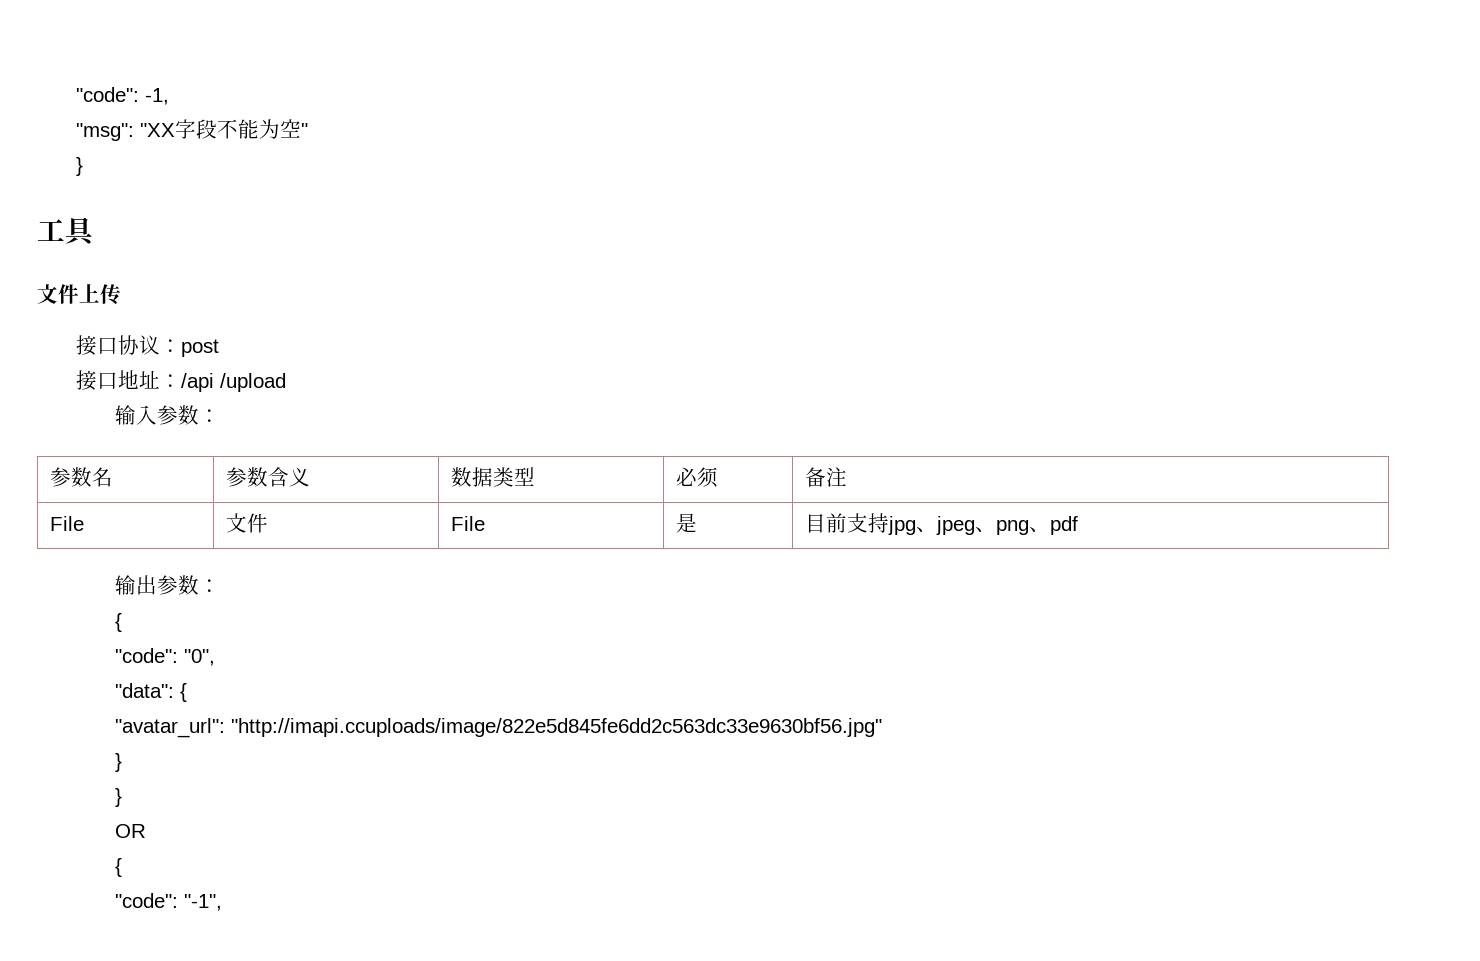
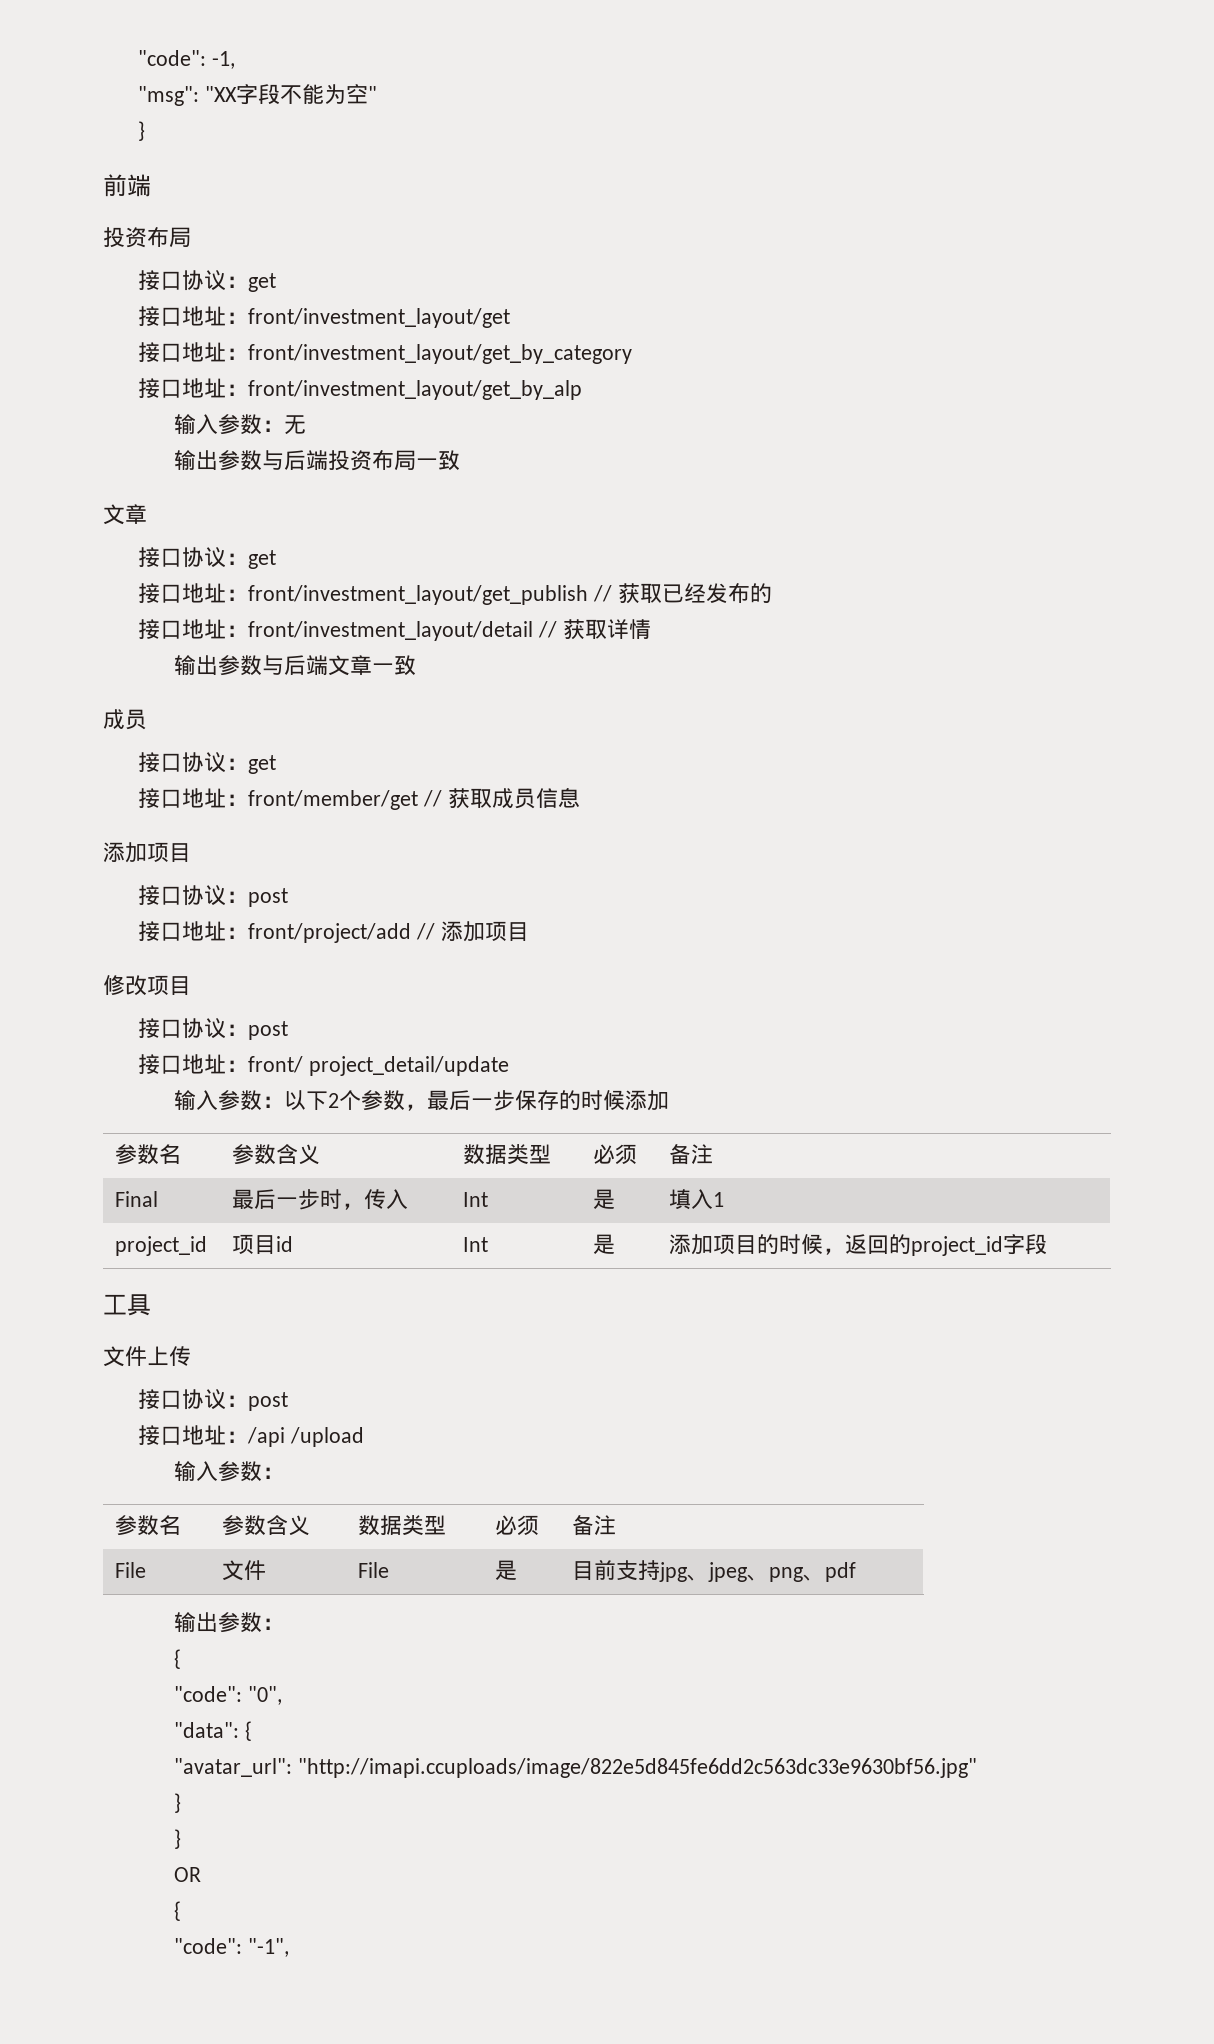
(83, 166) none -> [103,174,151,197] [103,227,191,248] [138,270,277,292] [138,306,511,328] [138,342,633,364] [138,378,583,400] [173,414,306,435] [173,450,460,471] [103,504,147,525] [138,547,277,569] [138,583,773,605] [138,619,652,641] [173,655,416,676] [103,709,147,730] [138,752,277,774] [138,787,581,810] [103,842,191,863] [138,885,289,907] [138,921,530,943] [103,975,191,996] [138,1018,289,1040] [138,1054,510,1076] [173,1090,669,1111] [115,1144,182,1165] [232,1144,321,1165] [463,1144,552,1165] [593,1144,638,1165] [669,1144,714,1165] [115,1191,159,1207] [232,1189,409,1210] [463,1192,489,1207] [593,1189,616,1209] [669,1189,725,1210] [115,1236,208,1256] [232,1234,294,1254] [463,1237,489,1252] [593,1234,616,1254] [669,1234,1048,1256] // 前端 // 投资布局 // 接口协议：get // 接口地址：front/investment_layout/get // 接口地址：front/investment_layout/get_by_category // 接口地址：front/investment_layout/get_by_alp // 输入参数：无 // 输出参数与后端投资布局一致 // 文章 // 接口协议：get // 接口地址：front/investment_layout/get_publish // 获取已经发布的 // 接口地址：front/investment_layout/detail // 获取详情 // 输出参数与后端文章一致 // 成员 // 接口协议：get // 接口地址：front/member/get // 获取成员信息 // 添加项目 // 接口协议：post // 接口地址：front/project/add // 添加项目 // 修改项目 // 接口协议：post // 接口地址：front/ project_detail/update // 输入参数：以下2个参数，最后一步保存的时候添加 // 参数名 | 参数含义 | 数据类型 | 必须 | 备注 // Final | 最后一步时，传入 | Int | 是 | 填入1 // project_id | 项目id | Int | 是 | 添加项目的时候，返回的project_id字段

